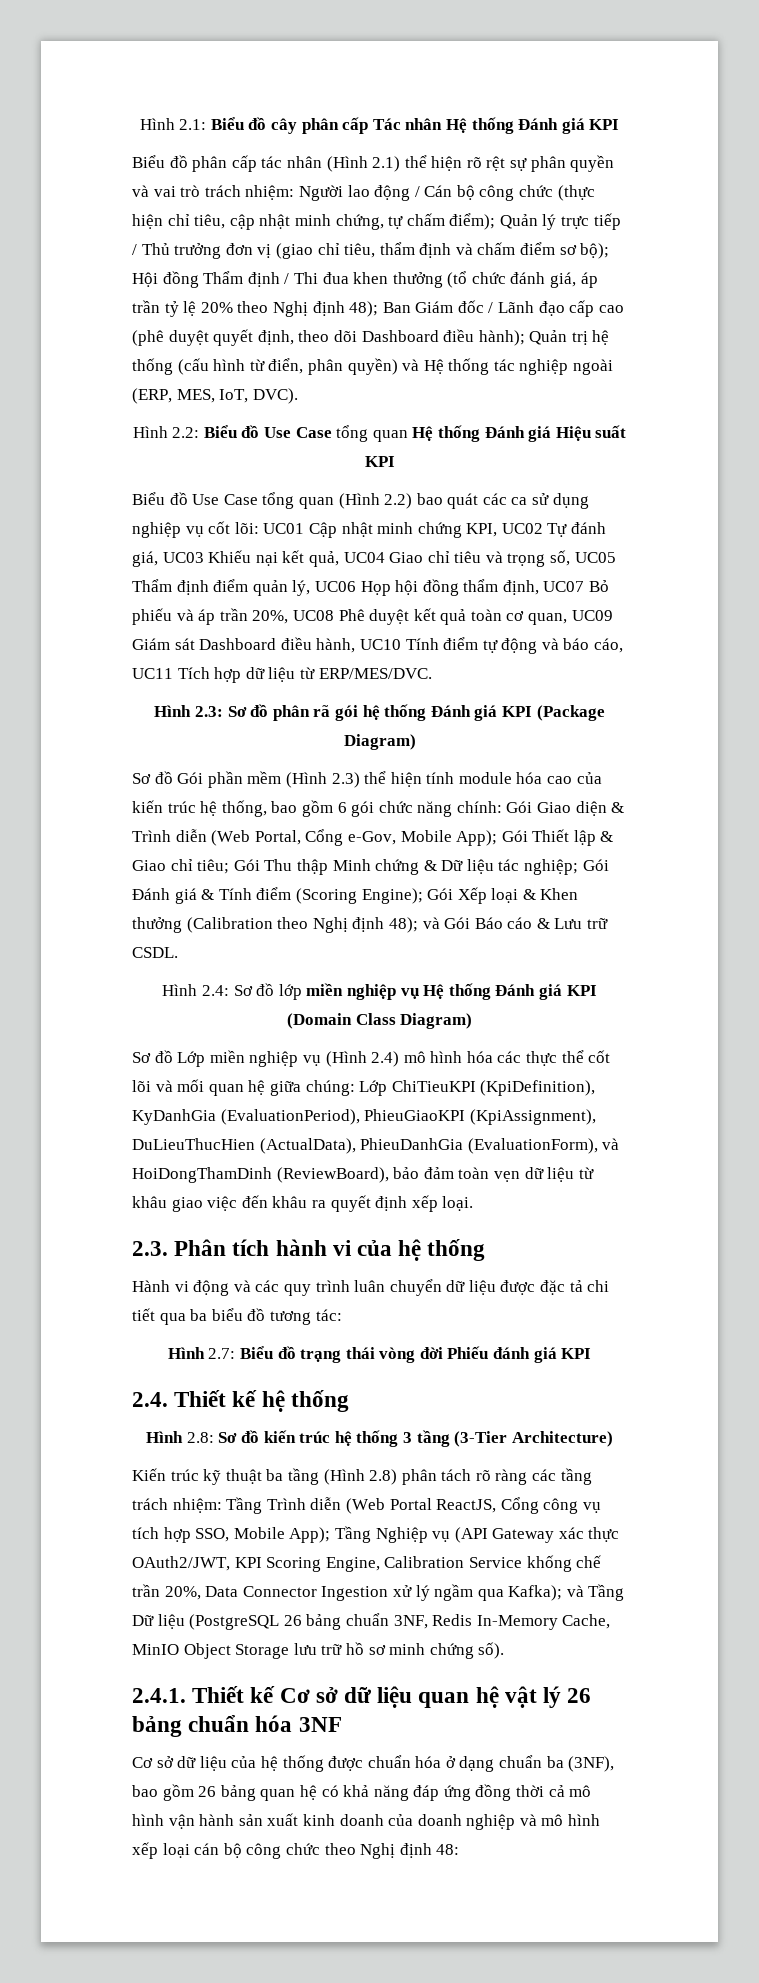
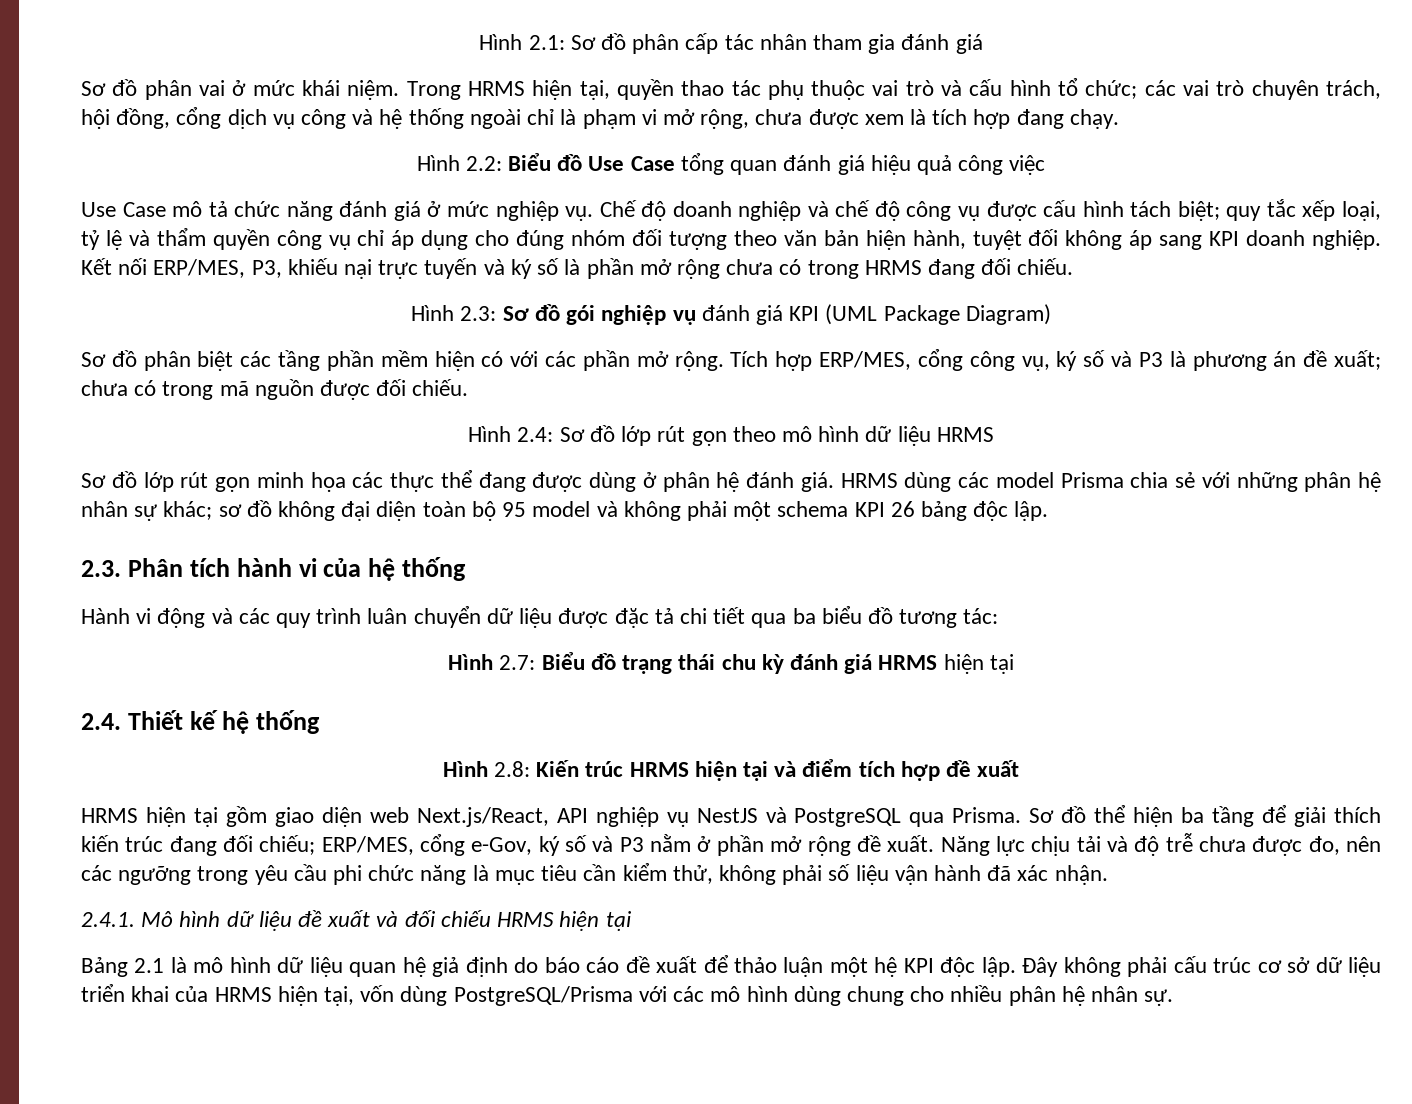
[210,117,620,134] [132,155,165,168] Biểu đồ cây phân cấp Tác nhân Hệ thống Đánh giá KPI // Biểu -> [570,35,596,50] Sơ
[326,155,615,172] [132,185,595,201] [132,213,621,230] [132,242,610,259] [132,271,598,288] [132,300,624,317] [132,329,610,346] [132,358,614,375] [132,388,298,404] (Hình 2.1) thể hiện rõ rệt sự phân quyền và vai trò trách nhiệm: Người lao động / Cán bộ công chức (thực hiện chỉ tiêu, cập nhật minh chứng, tự chấm điểm); Quản lý trực tiếp / Thủ trưởng đơn vị (giao chỉ tiêu, thẩm định và chấm điểm sơ bộ); Hội đồng Thẩm định / Thi đua khen thưởng (tổ chức đánh giá, áp trần tỷ lệ 20% theo Nghị định 48); Ban Giám đốc / Lãnh đạo cấp cao (phê duyệt quyết định, theo dõi Dashboard điều hành); Quản trị hệ thống (cấu hình từ điển, phân quyền) và Hệ thống tác nghiệp ngoài (ERP, MES, IoT, DVC). -> [813,34,983,54] [81,78,1382,100] [81,107,1119,129] tham gia đánh giá // Sơ đồ phân vai ở mức khái niệm. Trong HRMS hiện tại, quyền thao tác phụ thuộc vai trò và cấu hình tổ chức; các vai trò chuyên trách, hội đồng, cổng dịch vụ công và hệ thống ngoài chỉ là phạm vi mở rộng, chưa được xem là tích hợp đang chạy.
[412,425,627,442] [364,456,395,467] [132,492,589,509] [132,521,607,538] [132,550,616,567] [132,579,610,596] [132,608,613,625] [132,637,624,654] [132,667,432,683] [154,704,605,721] [343,734,416,750] [132,771,602,788] [132,800,625,817] [132,829,614,846] [132,859,609,875] [132,887,579,904] [132,917,609,933] [132,947,178,958] Hệ thống Đánh giá Hiệu suất KPI // Biểu đồ Use Case tổng quan (Hình 2.2) bao quát các ca sử dụng nghiệp vụ cốt lõi: UC01 Cập nhật minh chứng KPI, UC02 Tự đánh giá, UC03 Khiếu nại kết quả, UC04 Giao chỉ tiêu và trọng số, UC05 Thẩm định điểm quản lý, UC06 Họp hội đồng thẩm định, UC07 Bỏ phiếu và áp trần 20%, UC08 Phê duyệt kết quả toàn cơ quan, UC09 Giám sát Dashboard điều hành, UC10 Tính điểm tự động và báo cáo, UC11 Tích hợp dữ liệu từ ERP/MES/DVC. // Hình 2.3: Sơ đồ phân rã gói hệ thống Đánh giá KPI (Package Diagram) // Sơ đồ Gói phần mềm (Hình 2.3) thể hiện tính module hóa cao của kiến trúc hệ thống, bao gồm 6 gói chức năng chính: Gói Giao diện & Trình diễn (Web Portal, Cổng e-Gov, Mobile App); Gói Thiết lập & Giao chỉ tiêu; Gói Thu thập Minh chứng & Dữ liệu tác nghiệp; Gói Đánh giá & Tính điểm (Scoring Engine); Gói Xếp loại & Khen thưởng (Calibration theo Nghị định 48); và Gói Báo cáo & Lưu trữ CSDL. -> [783,155,1046,175] [81,199,1381,221] [81,228,1381,250] [81,258,1074,279] [411,304,1051,325] [81,349,1381,371] [81,379,469,400] đánh giá hiệu quả công việc // Use Case mô tả chức năng đánh giá ở mức nghiệp vụ. Chế độ doanh nghiệp và chế độ công vụ được cấu hình tách biệt; quy tắc xếp loại, tỷ lệ và thẩm quyền công vụ chỉ áp dụng cho đúng nhóm đối tượng theo văn bản hiện hành, tuyệt đối không áp sang KPI doanh nghiệp. Kết nối ERP/MES, P3, khiếu nại trực tuyến và ký số là phần mở rộng chưa có trong HRMS đang đối chiếu. // Hình 2.3: Sơ đồ gói nghiệp vụ đánh giá KPI (UML Package Diagram) // Sơ đồ phân biệt các tầng phần mềm hiện có với các phần mở rộng. Tích hợp ERP/MES, cổng công vụ, ký số và P3 là phương án đề xuất; chưa có trong mã nguồn được đối chiếu.
[306,983,597,1000] [286,1013,473,1029] [132,1050,611,1067] [132,1079,596,1096] [132,1109,596,1125] [132,1138,620,1154] [132,1167,594,1183] [132,1195,474,1212] miền nghiệp vụ Hệ thống Đánh giá KPI (Domain Class Diagram) // Sơ đồ Lớp miền nghiệp vụ (Hình 2.4) mô hình hóa các thực thể cốt lõi và mối quan hệ giữa chúng: Lớp ChiTieuKPI (KpiDefinition), KyDanhGia (EvaluationPeriod), PhieuGiaoKPI (KpiAssignment), DuLieuThucHien (ActualData), PhieuDanhGia (EvaluationForm), và HoiDongThamDinh (ReviewBoard), bảo đảm toàn vẹn dữ liệu từ khâu giao việc đến khâu ra quyết định xếp loại. -> [657,426,994,446] [81,470,1381,492] [81,500,1049,521] rút gọn theo mô hình dữ liệu HRMS // Sơ đồ lớp rút gọn minh họa các thực thể đang được dùng ở phân hệ đánh giá. HRMS dùng các model Prisma chia sẻ với những phân hệ nhân sự khác; sơ đồ không đại diện toàn bộ 95 model và không phải một schema KPI 26 bảng độc lập.
[379,1346,592,1363] vòng đời Phiếu đánh giá KPI -> [721,654,1014,674] chu kỳ đánh giá HRMS hiện tại
[218,1430,613,1447] [132,1468,592,1485] [132,1497,601,1514] [132,1526,620,1543] [132,1555,602,1572] [132,1584,625,1601] [132,1613,611,1630] [132,1642,505,1659] [132,1686,592,1708] [132,1715,342,1737] [132,1755,615,1772] [132,1784,592,1801] [132,1813,601,1830] [132,1842,460,1859] Sơ đồ kiến trúc hệ thống 3 tầng (3-Tier Architecture) // Kiến trúc kỹ thuật ba tầng (Hình 2.8) phân tách rõ ràng các tầng trách nhiệm: Tầng Trình diễn (Web Portal ReactJS, Cổng công vụ tích hợp SSO, Mobile App); Tầng Nghiệp vụ (API Gateway xác thực OAuth2/JWT, KPI Scoring Engine, Calibration Service khống chế trần 20%, Data Connector Ingestion xử lý ngầm qua Kafka); và Tầng Dữ liệu (PostgreSQL 26 bảng chuẩn 3NF, Redis In-Memory Cache, MinIO Object Storage lưu trữ hồ sơ minh chứng số). // 2.4.1. Thiết kế Cơ sở dữ liệu quan hệ vật lý 26 bảng chuẩn hóa 3NF // Cơ sở dữ liệu của hệ thống được chuẩn hóa ở dạng chuẩn ba (3NF), bao gồm 26 bảng quan hệ có khả năng đáp ứng đồng thời cả mô hình vận hành sản xuất kinh doanh của doanh nghiệp và mô hình xếp loại cán bộ công chức theo Nghị định 48: -> [536,759,1020,781] [81,805,1381,827] [81,833,1382,856] [81,863,1108,885] [81,910,632,931] [81,955,1381,977] [81,984,1174,1006] Kiến trúc HRMS hiện tại và điểm tích hợp đề xuất // HRMS hiện tại gồm giao diện web Next.js/React, API nghiệp vụ NestJS và PostgreSQL qua Prisma. Sơ đồ thể hiện ba tầng để giải thích kiến trúc đang đối chiếu; ERP/MES, cổng e-Gov, ký số và P3 nằm ở phần mở rộng đề xuất. Năng lực chịu tải và độ trễ chưa được đo, nên các ngưỡng trong yêu cầu phi chức năng là mục tiêu cần kiểm thử, không phải số liệu vận hành đã xác nhận. // 2.4.1. Mô hình dữ liệu đề xuất và đối chiếu HRMS hiện tại // Bảng 2.1 là mô hình dữ liệu quan hệ giả định do báo cáo đề xuất để thảo luận một hệ KPI độc lập. Đây không phải cấu trúc cơ sở dữ liệu triển khai của HRMS hiện tại, vốn dùng PostgreSQL/Prisma với các mô hình dùng chung cho nhiều phân hệ nhân sự.

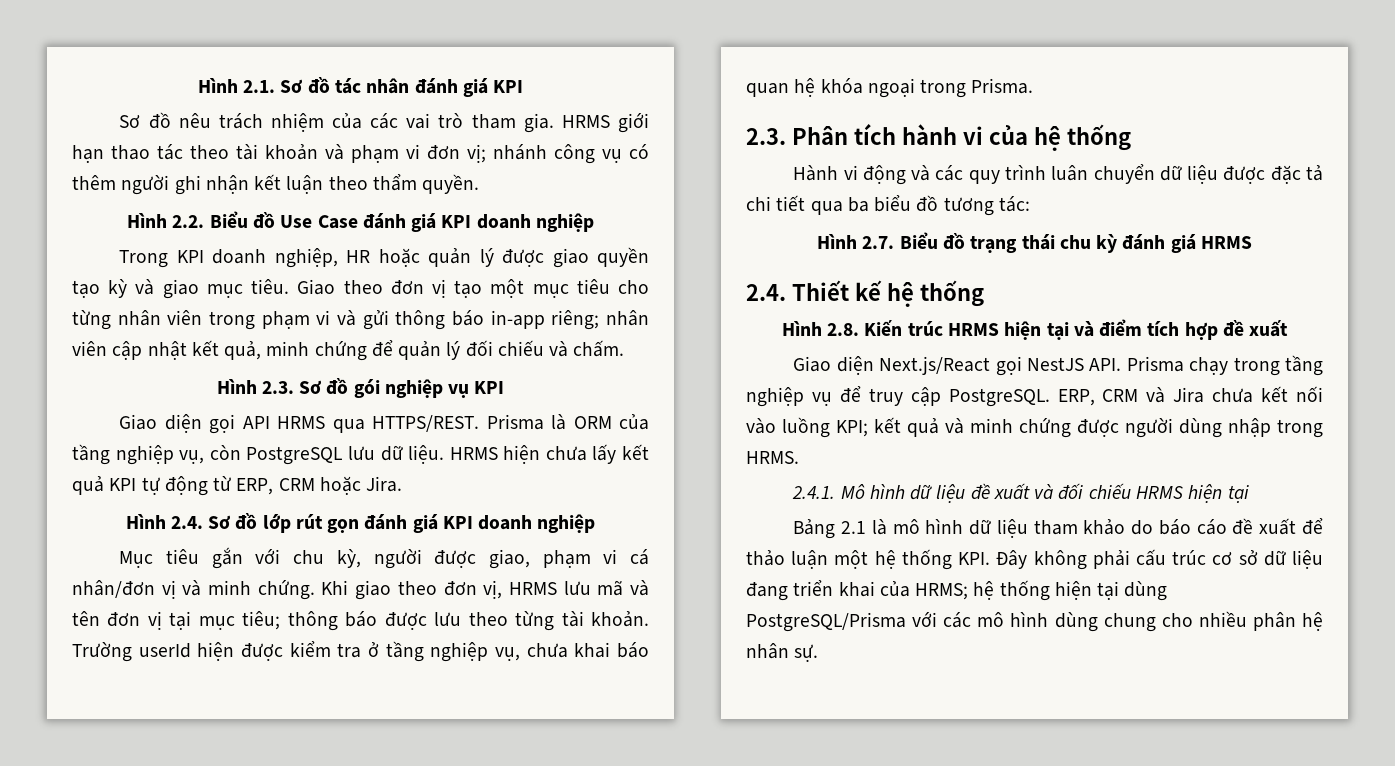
[479,33,983,54] [81,78,1382,100] [81,107,1119,129] [416,155,502,171] Hình 2.1: Sơ đồ phân cấp tác nhân tham gia đánh giá // Sơ đồ phân vai ở mức khái niệm. Trong HRMS hiện tại, quyền thao tác phụ thuộc vai trò và cấu hình tổ chức; các vai trò chuyên trách, hội đồng, cổng dịch vụ công và hệ thống ngoài chỉ là phạm vi mở rộng, chưa được xem là tích hợp đang chạy. // Hình 2.2: -> [197,77,524,97] [119,112,649,133] [72,144,649,164] [72,174,480,195] [127,213,205,228] Hình 2.1. Sơ đồ tác nhân đánh giá KPI // Sơ đồ nêu trách nhiệm của các vai trò tham gia. HRMS giới hạn thao tác theo tài khoản và phạm vi đơn vị; nhánh công vụ có thêm người ghi nhận kết luận theo thẩm quyền. // Hình 2.2.
[680,153,1046,175] [81,199,1381,221] [81,228,1381,250] [81,258,1074,279] [411,305,497,321] tổng quan đánh giá hiệu quả công việc // Use Case mô tả chức năng đánh giá ở mức nghiệp vụ. Chế độ doanh nghiệp và chế độ công vụ được cấu hình tách biệt; quy tắc xếp loại, tỷ lệ và thẩm quyền công vụ chỉ áp dụng cho đúng nhóm đối tượng theo văn bản hiện hành, tuyệt đối không áp sang KPI doanh nghiệp. Kết nối ERP/MES, P3, khiếu nại trực tuyến và ký số là phần mở rộng chưa có trong HRMS đang đối chiếu. // Hình 2.3: -> [362,213,594,233] [119,247,650,268] [72,279,649,299] [72,310,649,330] [72,340,625,361] [216,379,294,394] đánh giá KPI doanh nghiệp // Trong KPI doanh nghiệp, HR hoặc quản lý được giao quyền tạo kỳ và giao mục tiêu. Giao theo đơn vị tạo một mục tiêu cho từng nhân viên trong phạm vi và gửi thông báo in-app riêng; nhân viên cập nhật kết quả, minh chứng để quản lý đối chiếu và chấm. // Hình 2.3.
[701,304,1051,325] [81,349,1381,371] [81,379,469,400] [468,425,994,446] [81,470,1381,492] [81,500,1049,521] đánh giá KPI (UML Package Diagram) // Sơ đồ phân biệt các tầng phần mềm hiện có với các phần mở rộng. Tích hợp ERP/MES, cổng công vụ, ký số và P3 là phương án đề xuất; chưa có trong mã nguồn được đối chiếu. // Hình 2.4: Sơ đồ lớp rút gọn theo mô hình dữ liệu HRMS // Sơ đồ lớp rút gọn minh họa các thực thể đang được dùng ở phân hệ đánh giá. HRMS dùng các model Prisma chia sẻ với những phân hệ nhân sự khác; sơ đồ không đại diện toàn bộ 95 model và không phải một schema KPI 26 bảng độc lập. -> [474,381,505,394] [119,414,650,434] [72,444,649,465] [72,476,403,496] [125,513,596,534] [119,547,649,569] [72,580,649,600] [72,611,649,631] [72,641,650,662] [746,78,1034,98] KPI // Giao diện gọi API HRMS qua HTTPS/REST. Prisma là ORM của tầng nghiệp vụ, còn PostgreSQL lưu dữ liệu. HRMS hiện chưa lấy kết quả KPI tự động từ ERP, CRM hoặc Jira. // Hình 2.4. Sơ đồ lớp rút gọn đánh giá KPI doanh nghiệp // Mục tiêu gắn với chu kỳ, người được giao, phạm vi cá nhân/đơn vị và minh chứng. Khi giao theo đơn vị, HRMS lưu mã và tên đơn vị tại mục tiêu; thông báo được lưu theo từng tài khoản. Trường userId hiện được kiểm tra ở tầng nghiệp vụ, chưa khai báo quan hệ khóa ngoại trong Prisma.
[499,655,536,670] 2.7: -> [862,236,895,249] 2.7.
[943,654,1014,674] hiện tại -> (1252, 242) none
[493,761,530,777] 2.8: -> [827,323,860,336] 2.8.
[81,805,1381,827] [81,833,1382,856] [81,863,1108,885] HRMS hiện tại gồm giao diện web Next.js/React, API nghiệp vụ NestJS và PostgreSQL qua Prisma. Sơ đồ thể hiện ba tầng để giải thích kiến trúc đang đối chiếu; ERP/MES, cổng e-Gov, ký số và P3 nằm ở phần mở rộng đề xuất. Năng lực chịu tải và độ trễ chưa được đo, nên các ngưỡng trong yêu cầu phi chức năng là mục tiêu cần kiểm thử, không phải số liệu vận hành đã xác nhận. -> [793,355,1323,376] [746,386,1323,407] [746,417,1323,438] [746,451,799,464] Giao diện Next.js/React gọi NestJS API. Prisma chạy trong tầng nghiệp vụ để truy cập PostgreSQL. ERP, CRM và Jira chưa kết nối vào luồng KPI; kết quả và minh chứng được người dùng nhập trong HRMS.
[349,957,508,977] quan hệ giả định -> [1033,519,1126,535] tham khảo
[903,957,1016,977] KPI độc lập. -> [901,549,991,570] thống KPI.
(1381, 967) none -> [746,582,788,601] đang
[214,985,395,1006] HRMS hiện tại, vốn -> [915,580,1120,601] HRMS; hệ thống hiện tại

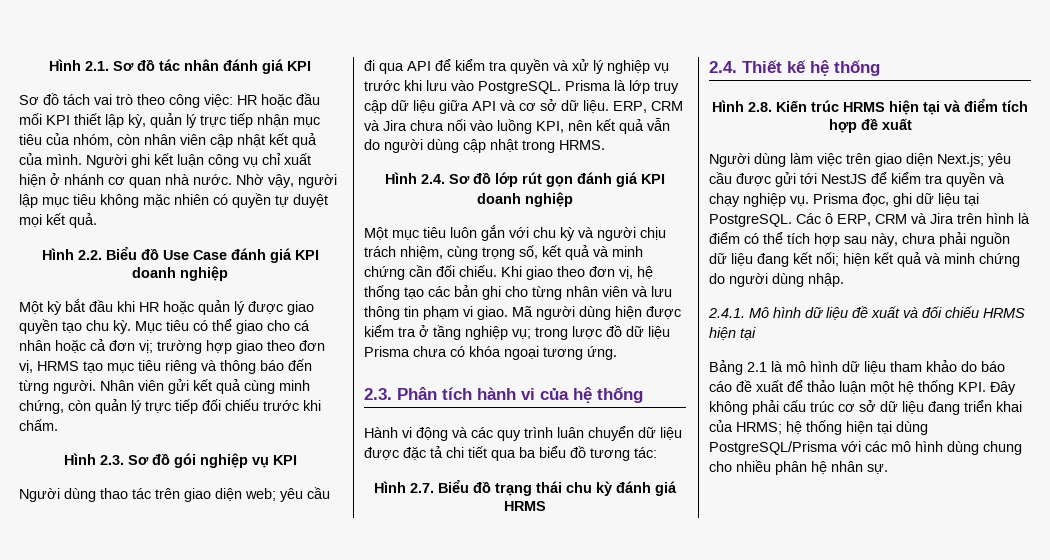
[178,113,649,133] [72,144,649,164] [72,174,480,195] nêu trách nhiệm của các vai trò tham gia. HRMS giới hạn thao tác theo tài khoản và phạm vi đơn vị; nhánh công vụ có thêm người ghi nhận kết luận theo thẩm quyền. -> [63,93,320,108] [19,113,320,128] [19,133,317,148] [19,153,311,168] [19,173,337,188] [19,193,328,208] [19,213,97,228] tách vai trò theo công việc: HR hoặc đầu mối KPI thiết lập kỳ, quản lý trực tiếp nhận mục tiêu của nhóm, còn nhân viên cập nhật kết quả của mình. Người ghi kết luận công vụ chỉ xuất hiện ở nhánh cơ quan nhà nước. Nhờ vậy, người lập mục tiêu không mặc nhiên có quyền tự duyệt mọi kết quả.
[119,248,338,268] Trong KPI doanh nghiệp, -> [19,299,135,315] Một kỳ bắt đầu khi
[108,279,649,299] [72,310,649,330] [72,340,569,361] kỳ và giao mục tiêu. Giao theo đơn vị tạo một mục tiêu cho từng nhân viên trong phạm vi và gửi thông báo in-app riêng; nhân viên cập nhật kết quả, minh chứng để quản lý đối chiếu và -> [86,319,310,334] [19,339,325,354] [19,359,312,374] [19,379,310,394] [19,399,321,414] chu kỳ. Mục tiêu có thể giao cho cá nhân hoặc cả đơn vị; trường hợp giao theo đơn vị, HRMS tạo mục tiêu riêng và thông báo đến từng người. Nhân viên gửi kết quả cùng minh chứng, còn quản lý trực tiếp đối chiếu trước khi
[119,414,650,434] [72,444,649,465] [72,476,403,496] Giao diện gọi API HRMS qua HTTPS/REST. Prisma là ORM của tầng nghiệp vụ, còn PostgreSQL lưu dữ liệu. HRMS hiện chưa lấy kết quả KPI tự động từ ERP, CRM hoặc Jira. -> [19,487,330,502] [364,59,669,74] [364,80,679,94] [364,99,683,114] [364,118,670,134] [364,139,605,153] Người dùng thao tác trên giao diện web; yêu cầu đi qua API để kiểm tra quyền và xử lý nghiệp vụ trước khi lưu vào PostgreSQL. Prisma là lớp truy cập dữ liệu giữa API và cơ sở dữ liệu. ERP, CRM và Jira chưa nối vào luồng KPI, nên kết quả vẫn do người dùng cập nhật trong HRMS.
[119,547,649,569] [72,580,315,600] Mục tiêu gắn với chu kỳ, người được giao, phạm vi cá nhân/đơn vị và minh chứng. -> [364,225,666,241] [364,245,643,260] [364,265,497,280] Một mục tiêu luôn gắn với chu kỳ và người chịu trách nhiệm, cùng trọng số, kết quả và minh chứng cần đối chiếu.
[508,580,649,596] [72,611,649,631] [72,642,191,662] HRMS lưu mã và tên đơn vị tại mục tiêu; thông báo được lưu theo từng tài khoản. Trường userId -> [637,266,653,279] [364,285,672,300] [364,306,611,320] hệ thống tạo các bản ghi cho từng nhân viên và lưu thông tin phạm vi giao. Mã người dùng
[495,642,650,661] [746,78,1034,98] vụ, chưa khai báo quan hệ khóa ngoại trong Prisma. -> [512,325,670,340] [364,346,617,360] vụ; trong lược đồ dữ liệu Prisma chưa có khóa ngoại tương ứng.
[793,355,1323,376] [746,386,1323,407] [746,417,1323,438] [746,451,799,464] Giao diện Next.js/React gọi NestJS API. Prisma chạy trong tầng nghiệp vụ để truy cập PostgreSQL. ERP, CRM và Jira chưa kết nối vào luồng KPI; kết quả và minh chứng được người dùng nhập trong HRMS. -> [709,153,1011,167] [709,172,1005,187] [709,193,979,207] [709,213,1030,227] [709,232,1010,247] [709,252,1020,267] [709,273,844,287] Người dùng làm việc trên giao diện Next.js; yêu cầu được gửi tới NestJS để kiểm tra quyền và chạy nghiệp vụ. Prisma đọc, ghi dữ liệu tại PostgreSQL. Các ô ERP, CRM và Jira trên hình là điểm có thể tích hợp sau này, chưa phải nguồn dữ liệu đang kết nối; hiện kết quả và minh chứng do người dùng nhập.

